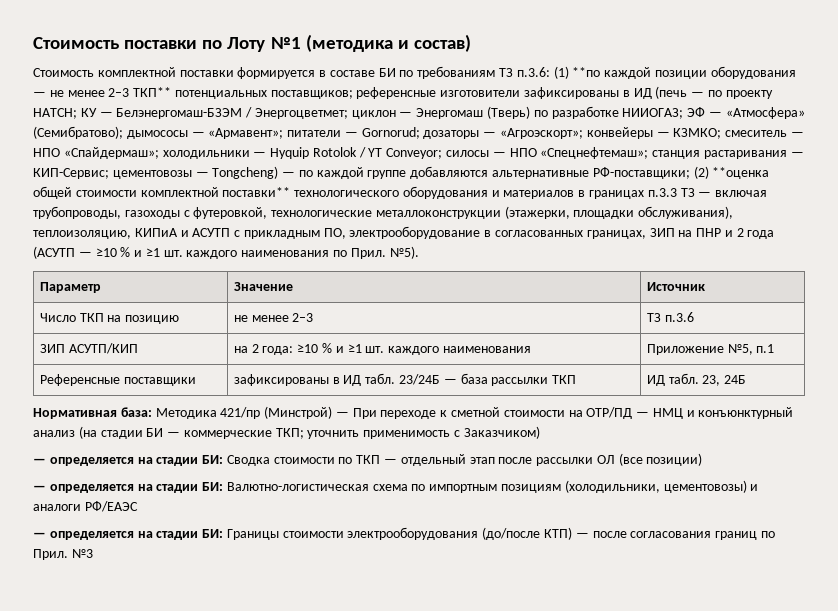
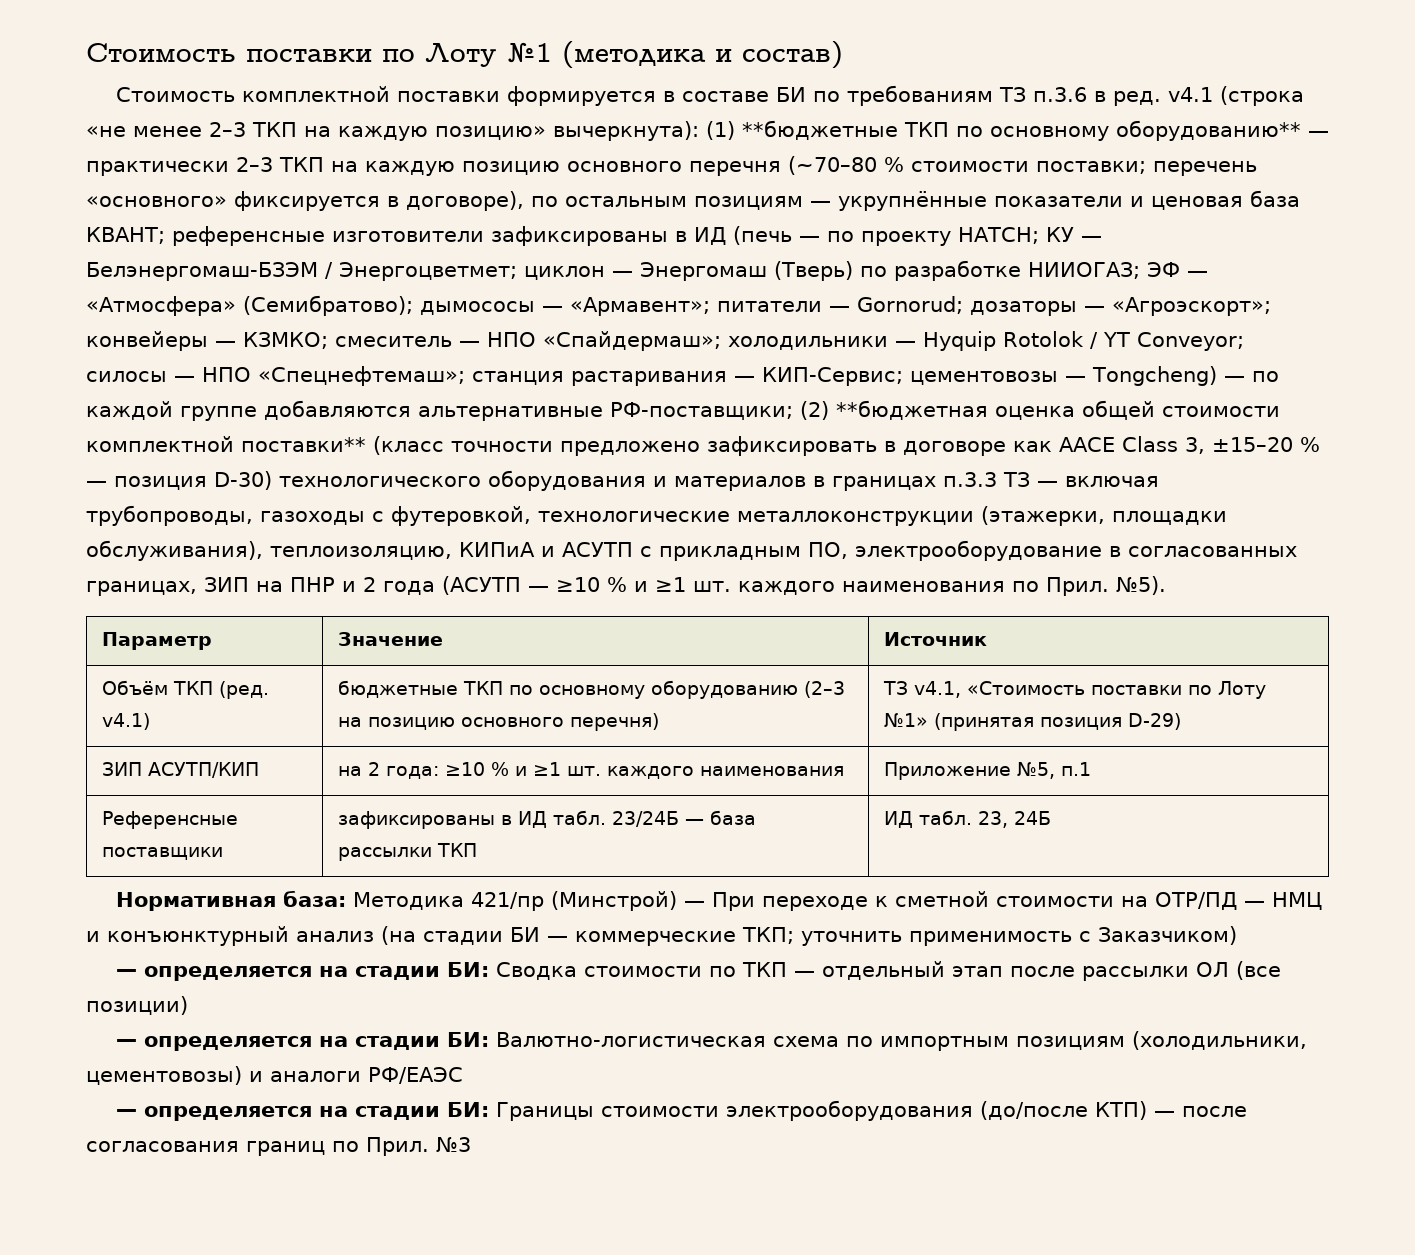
[516,66,796,79] [33,87,353,99] п.3.6: (1) **по каждой позиции оборудования — не менее 2–3 ТКП** потенциальных поставщиков; -> [1033,86,1305,106] [86,120,1329,141] [86,156,1257,176] [86,190,1300,211] [86,227,165,244] п.3.6 в ред. v4.1 (строка «не менее 2–3 ТКП на каждую позицию» вычеркнута): (1) **бюджетные ТКП по основному оборудованию** — практически 2–3 ТКП на каждую позицию основного перечня (~70–80 % стоимости поставки; перечень «основного» фиксируется в договоре), по остальным позициям — укрупнённые показатели и ценовая база КВАНТ;
[712,167,770,179] **оценка -> [836,400,1075,420] **бюджетная оценка
(291, 192) none -> [373,436,1320,456] [86,471,272,490] (класс точности предложено зафиксировать в договоре как AACE Class 3, ±15–20 % — позиция D-30)
[39,313,180,324] [233,313,314,322] [646,312,694,322] Число ТКП на позицию | не менее 2–3 | ТЗ п.3.6 -> [102,680,270,699] [102,713,151,730] [338,680,846,699] [338,713,660,731] [883,681,1267,699] [884,713,1182,731] Объём ТКП (ред. v4.1) | бюджетные ТКП по основному оборудованию (2–3 на позицию основного перечня) | ТЗ v4.1, «Стоимость поставки по Лоту №1» (принятая позиция D-29)

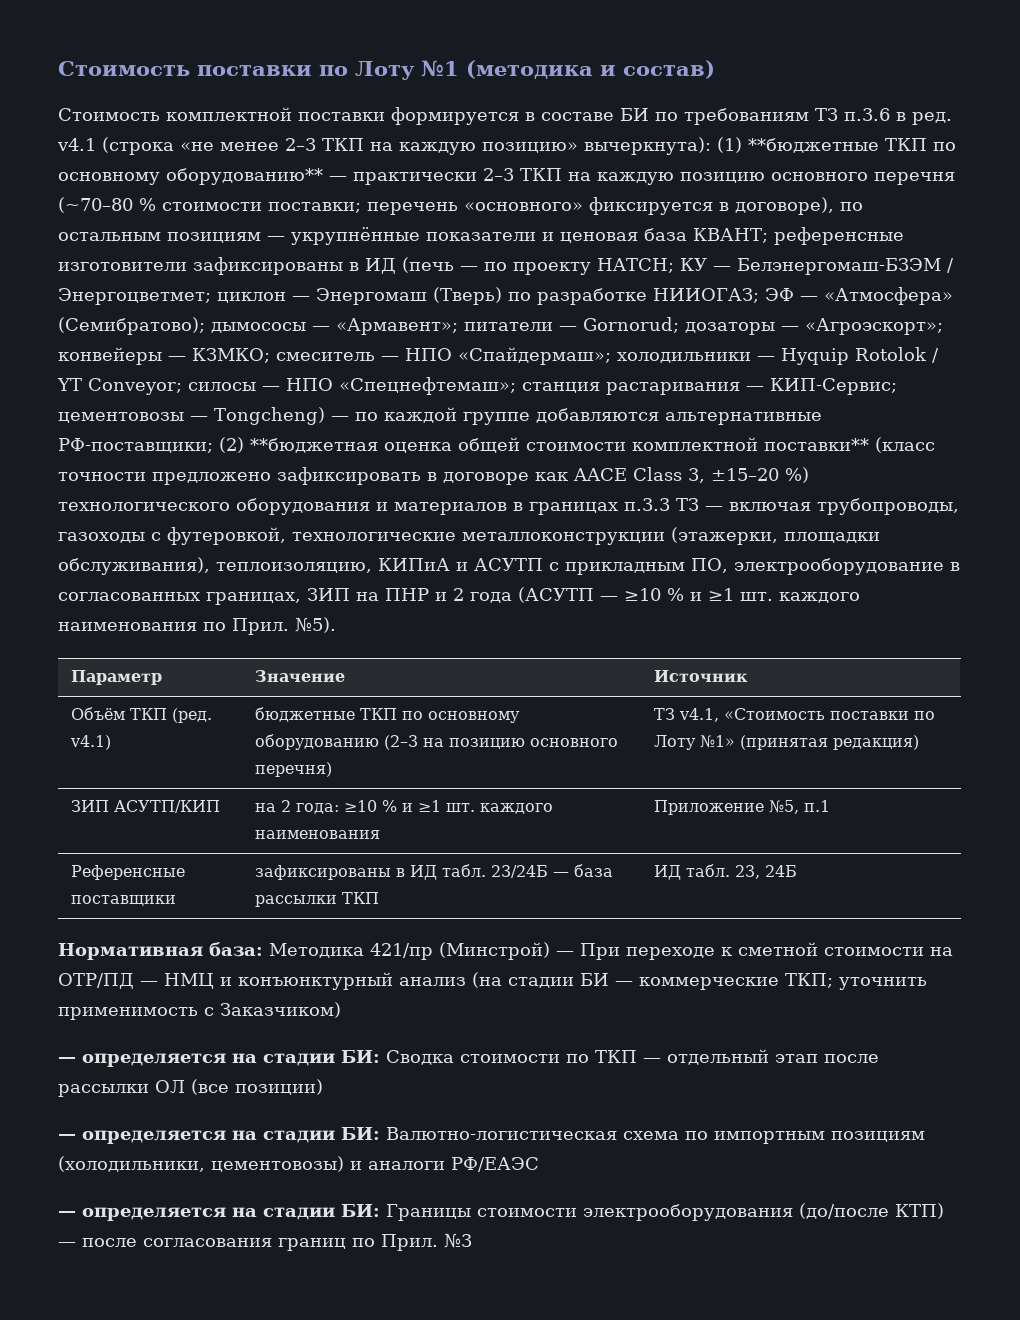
[1300,437,1320,452] [86,471,272,490] % — позиция D-30) -> [785,467,809,483] %)
[1040,713,1182,730] позиция D-29) -> [832,735,919,750] редакция)

